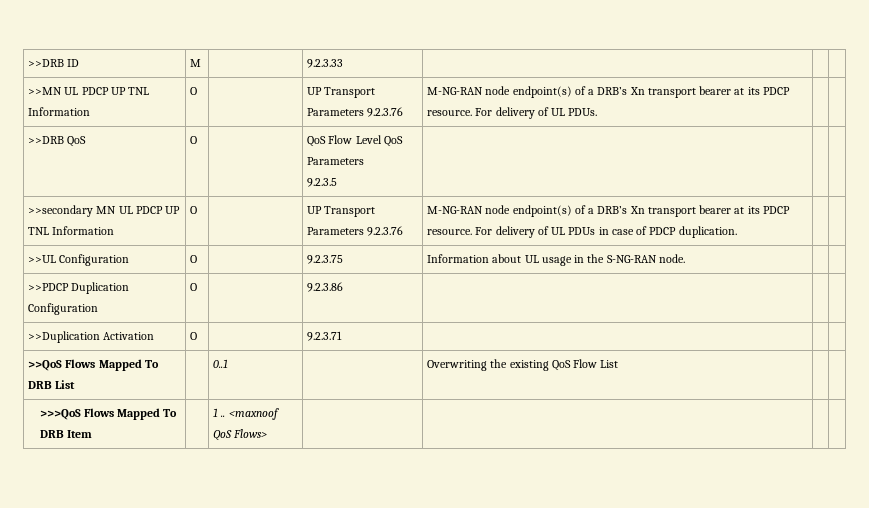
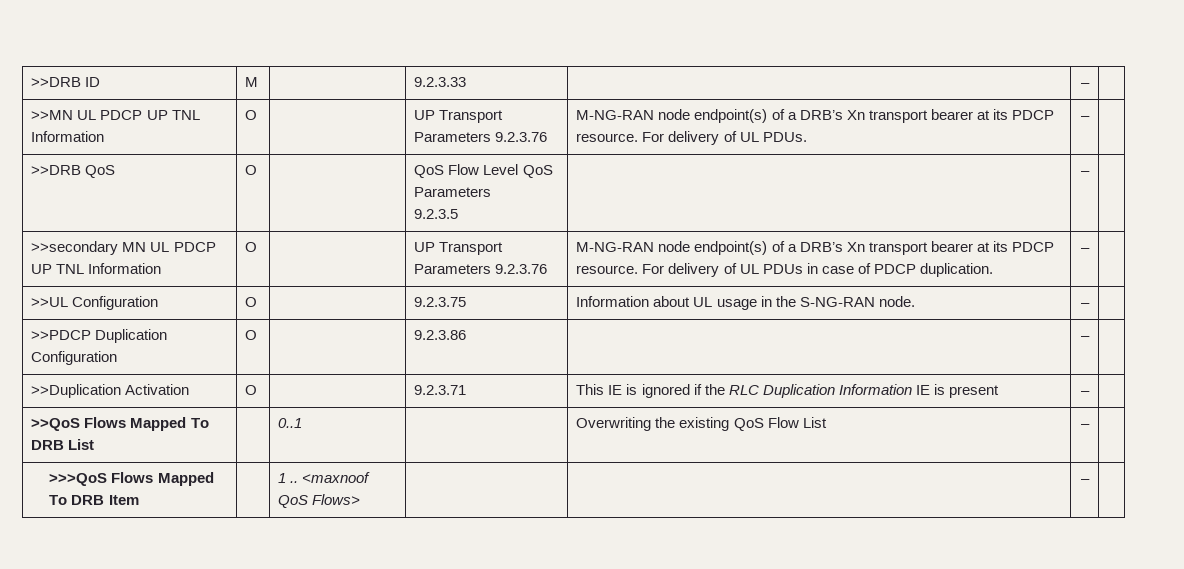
(344, 63) none -> [1080,83,1090,87] –
(598, 112) none -> [1080,116,1090,120] –
(338, 182) none -> [1080,171,1090,175] –
(737, 232) none -> [1080,248,1090,252] –
(685, 258) none -> [1080,303,1090,307] –
(344, 287) none -> [1080,336,1090,340] –
(343, 336) | -> [576,384,999,398] [1080,391,1090,395] This IE is ignored if the RLC Duplication Information IE is present | –
(619, 364) none -> [1080,424,1090,428] –
(268, 433) none -> [1080,479,1090,483] –

